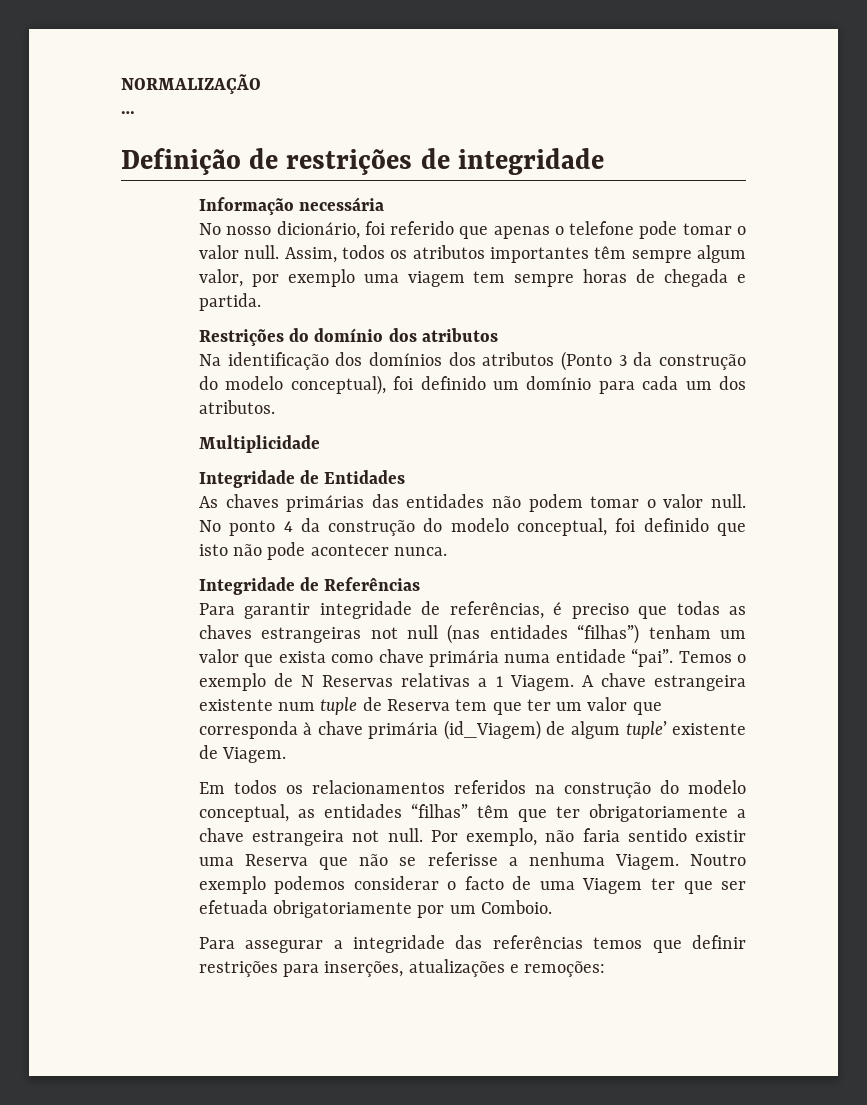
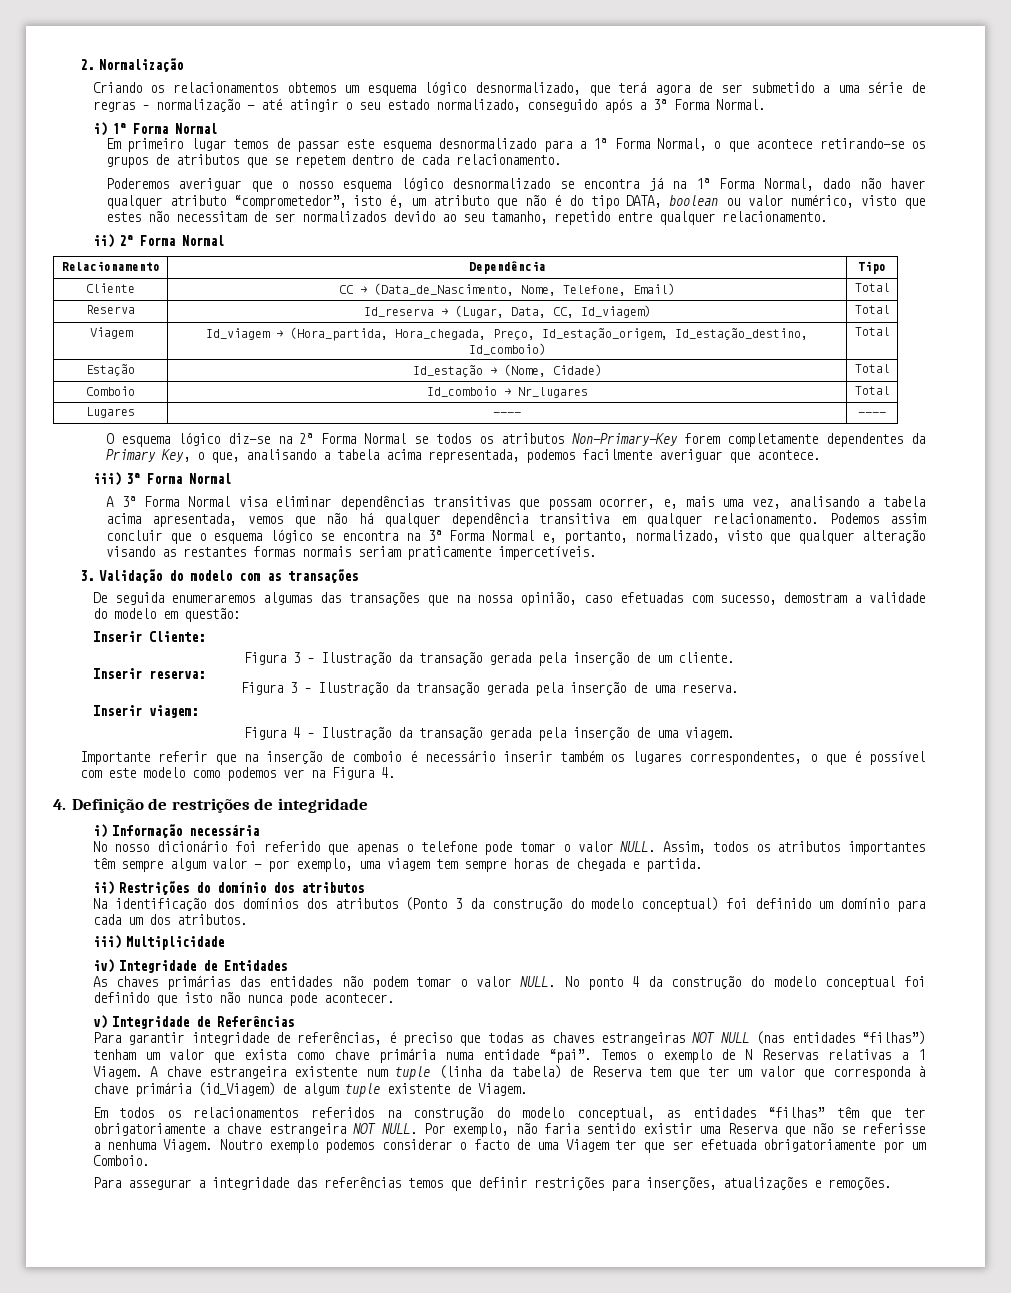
[121,74,261,94] [121,111,135,114] NORMALIZAÇÃO // … // -> [79,58,183,72] [92,81,926,96] [92,98,765,113] [92,122,218,136] [105,138,926,152] [105,154,561,168] [105,177,926,192] [105,194,925,209] [105,211,827,225] [92,234,225,248] [61,261,160,271] [468,261,546,274] [858,261,886,274] [86,283,135,293] [339,283,675,296] [854,283,890,292] [86,305,135,314] [363,305,651,318] [854,305,890,314] [89,327,133,339] [206,327,808,341] [468,343,546,355] [854,327,890,336] [86,364,135,376] [412,364,602,377] [854,364,890,373] [86,386,135,396] [426,386,588,398] [854,386,890,395] [86,407,135,418] [493,412,521,416] [858,412,886,416] [105,432,925,447] [105,449,820,463] [92,472,232,486] [105,495,926,510] [105,512,927,527] [105,529,925,544] [105,546,596,560] [79,569,358,583] [92,592,925,606] [92,608,240,622] [92,631,205,642] [244,652,734,666] [92,668,205,679] [240,682,738,696] [92,705,198,718] [244,727,734,741] [79,750,925,765] [79,767,395,781] [53,799,66,810] 2. Normalização // Criando os relacionamentos obtemos um esquema lógico desnormalizado, que terá agora de ser submetido a uma série de regras – normalização - até atingir o seu estado normalizado, conseguido após a 3ª Forma Normal. // i) 1ª Forma Normal // Em primeiro lugar temos de passar este esquema desnormalizado para a 1ª Forma Normal, o que acontece retirando-se os grupos de atributos que se repetem dentro de cada relacionamento. // Poderemos averiguar que o nosso esquema lógico desnormalizado se encontra já na 1ª Forma Normal, dado não haver qualquer atributo “comprometedor”, isto é, um atributo que não é do tipo DATA, boolean ou valor numérico, visto que estes não necessitam de ser normalizados devido ao seu tamanho, repetido entre qualquer relacionamento. // ii) 2ª Forma Normal // Relacionamento | Dependência | Tipo // Cliente | CC → (Data_de_Nascimento, Nome, Telefone, Email) | Total // Reserva | Id_reserva → (Lugar, Data, CC, Id_viagem) | Total // Viagem | Id_viagem → (Hora_partida, Hora_chegada, Preço, Id_estação_origem, Id_estação_destino, Id_comboio) | Total // Estação | Id_estação → (Nome, Cidade) | Total // Comboio | Id_comboio → Nr_lugares | Total // Lugares | ---- | ---- // O esquema lógico diz-se na 2ª Forma Normal se todos os atributos Non-Primary-Key forem completamente dependentes da Primary Key, o que, analisando a tabela acima representada, podemos facilmente averiguar que acontece. // iii) 3ª Forma Normal // A 3ª Forma Normal visa eliminar dependências transitivas que possam ocorrer, e, mais uma vez, analisando a tabela acima apresentada, vemos que não há qualquer dependência transitiva em qualquer relacionamento. Podemos assim concluir que o esquema lógico se encontra na 3ª Forma Normal e, portanto, normalizado, visto que qualquer alteração visando as restantes formas normais seriam praticamente impercetíveis. // 3. Validação do modelo com as transações // De seguida enumeraremos algumas das transações que na nossa opinião, caso efetuadas com sucesso, demostram a validade do modelo em questão: // Inserir Cliente: // Figura 3 – Ilustração da transação gerada pela inserção de um cliente. // Inserir reserva: // Figura 3 – Ilustração da transação gerada pela inserção de uma reserva. // Inserir viagem: // Figura 4 – Ilustração da transação gerada pela inserção de uma viagem. // Importante referir que na inserção de comboio é necessário inserir também os lugares correspondentes, o que é possível com este modelo como podemos ver na Figura 4. // 4.
(604, 161) none -> [92,824,107,838] i)
[276,221,360,239] dicionário, -> [157,840,228,852] dicionário
[244,245,280,259] null. -> [620,841,656,852] NULL.
[198,269,355,287] valor, por exemplo -> [211,858,352,872] valor - por exemplo,
(261, 302) none -> [92,881,114,895] ii)
[290,375,386,395] conceptual), -> [641,897,719,912] conceptual)
(275, 407) none -> [92,935,121,949] iii)
(320, 444) none -> [92,959,114,973] iv)
[711,494,746,508] null. -> [520,976,556,987] NULL.
[517,518,608,536] conceptual, -> [824,976,895,990] conceptual
[267,542,448,560] pode acontecer nunca. // -> [246,992,394,1006] [92,1015,107,1029] nunca pode acontecer. // v)
[370,625,439,639] not null -> [692,1032,749,1043] NOT NULL
(358, 706) none -> [438,1065,561,1079] (linha da tabela)
[625,721,667,739] tuple’ -> [344,1083,380,1097] tuple
[352,828,423,842] not null. -> [353,1123,417,1134] NOT NULL.
[524,961,606,977] remoções: -> [827,1177,891,1190] remoções.

